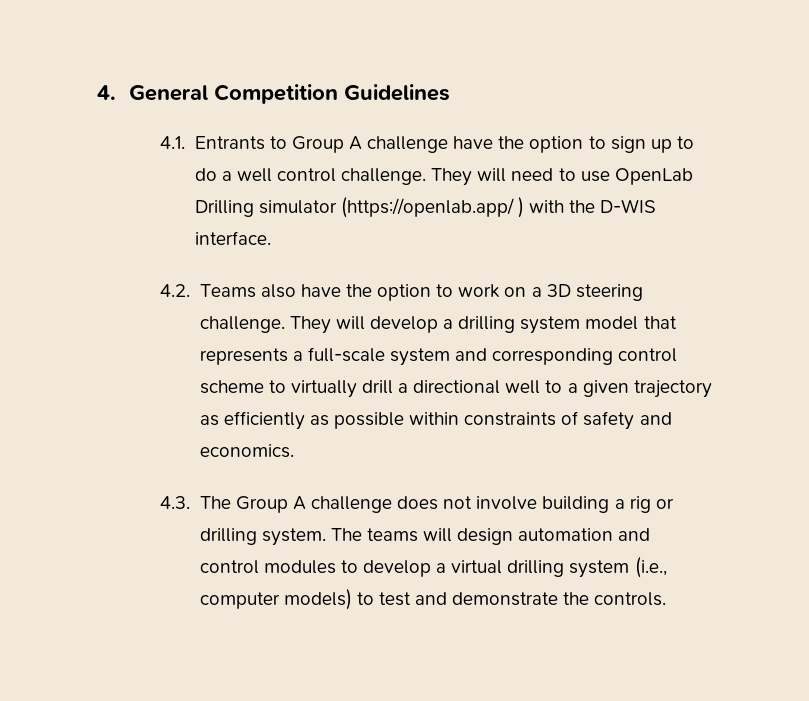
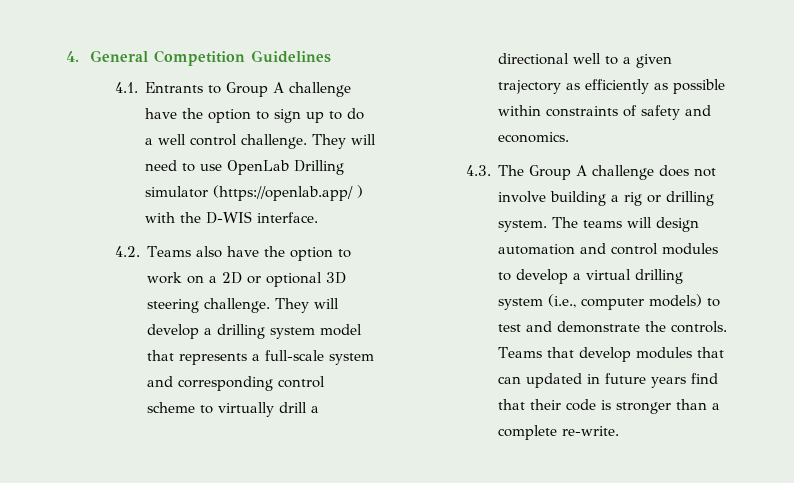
(542, 292) none -> [222,272,323,287] 2D or optional
(667, 599) none -> [498,347,725,362] [498,373,719,388] [498,399,721,414] [498,425,620,440] Teams that develop modules that can updated in future years find that their code is stronger than a complete re-write.

